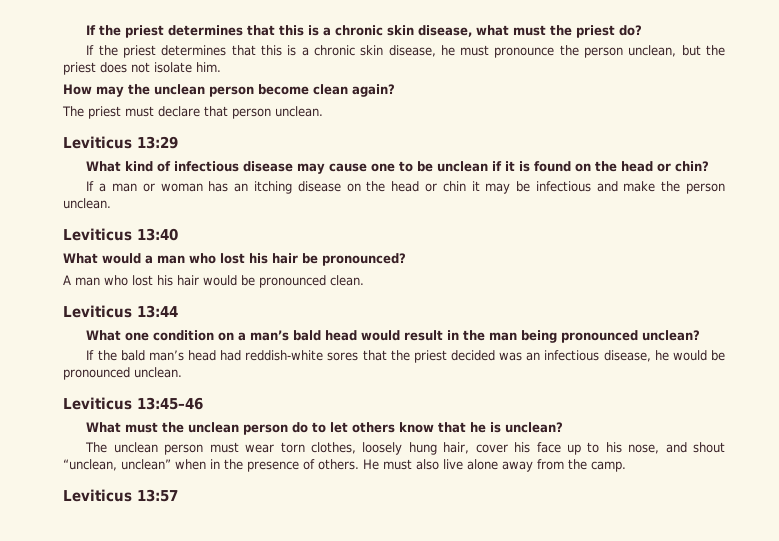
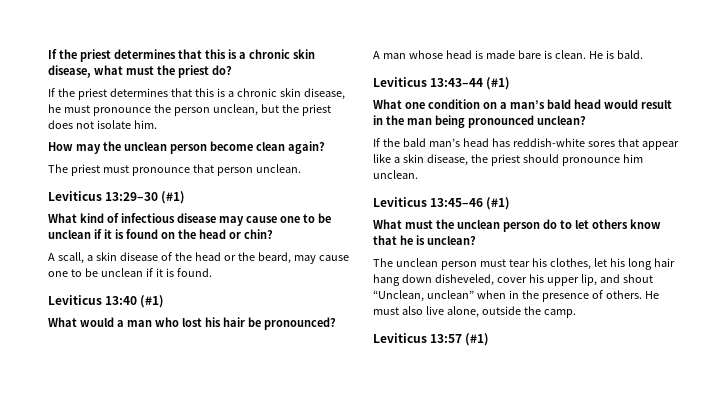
[158,106,200,117] declare -> [131,167,190,176] pronounce
[137,136,178,149] 13:29 -> [105,191,186,204] 13:29–30 (#1)
[86,181,725,194] [63,198,111,209] If a man or woman has an itching disease on the head or chin it may be infectious and make the person unclean. -> [48,252,349,264] [48,268,212,277] A scall, a skin disease of the head or the beard, may cause one to be unclean if it is found.
(178, 234) none -> [140,295,165,308] (#1)
[104,275,364,288] [63,305,178,318] who lost his hair would be pronounced clean. // Leviticus 13:44 -> [408,50,643,59] [373,77,511,90] whose head is made bare is clean. He is bald. // Leviticus 13:43–44 (#1)
[220,350,242,361] had -> [491,138,510,147] has
[390,350,725,363] [63,367,130,380] the priest decided was an infectious disease, he would be pronounced -> [641,141,679,150] [373,154,643,166] appear like a skin disease, the priest should pronounce him
(203, 403) none -> [486,197,511,210] (#1)
[245,442,660,455] wear torn clothes, loosely hung hair, cover his face up to his nose, -> [508,258,675,270] [373,274,597,286] tear his clothes, let his long hair hang down disheveled, cover his upper lip,
[63,459,117,471] “unclean, -> [373,290,424,302] “Unclean,
[467,459,564,472] alone away from -> [446,306,521,318] alone, outside
(178, 495) none -> [465,333,490,346] (#1)

